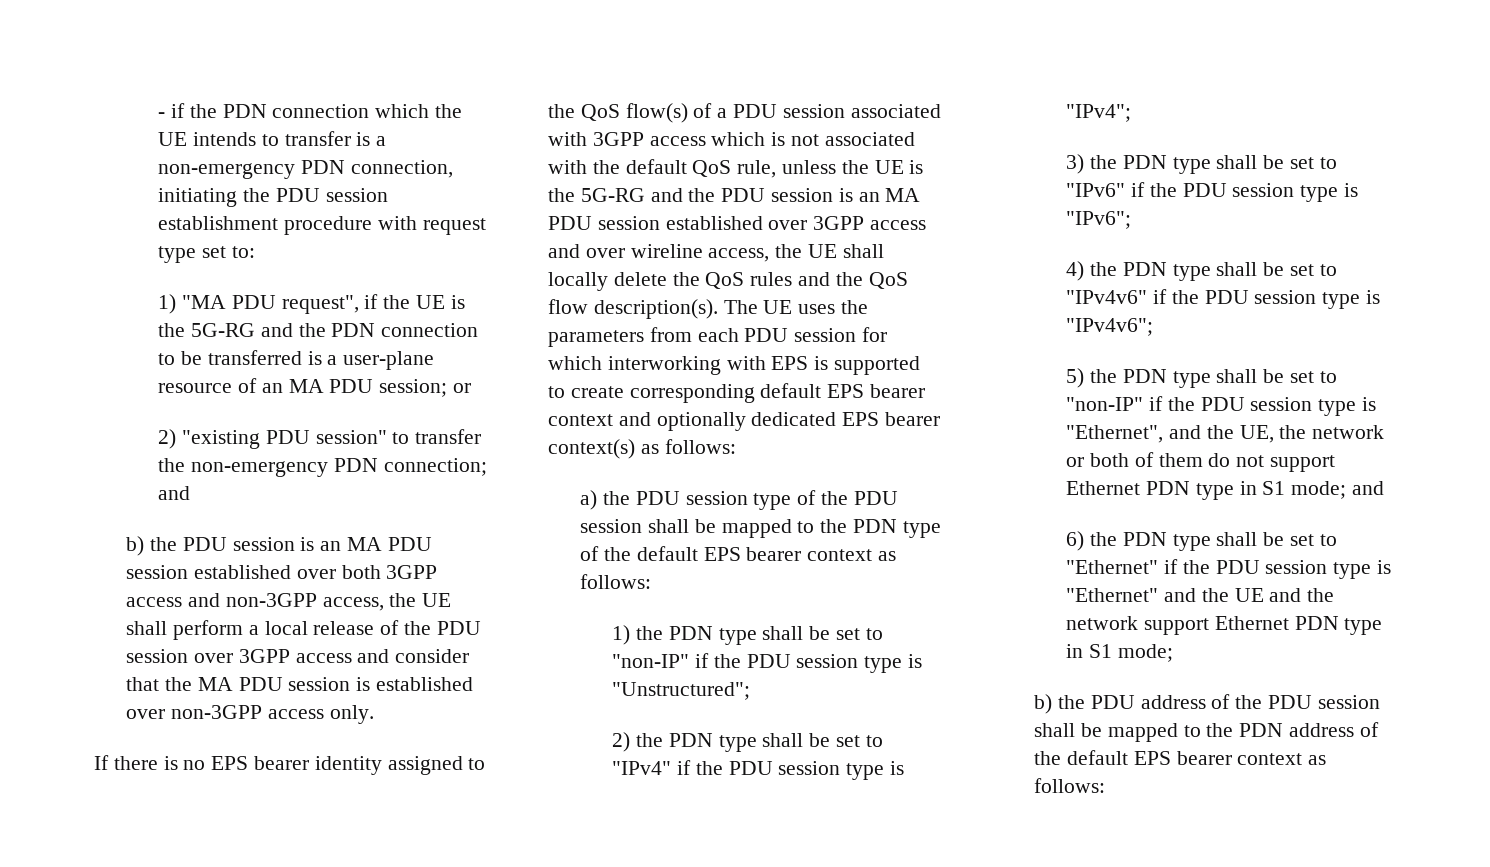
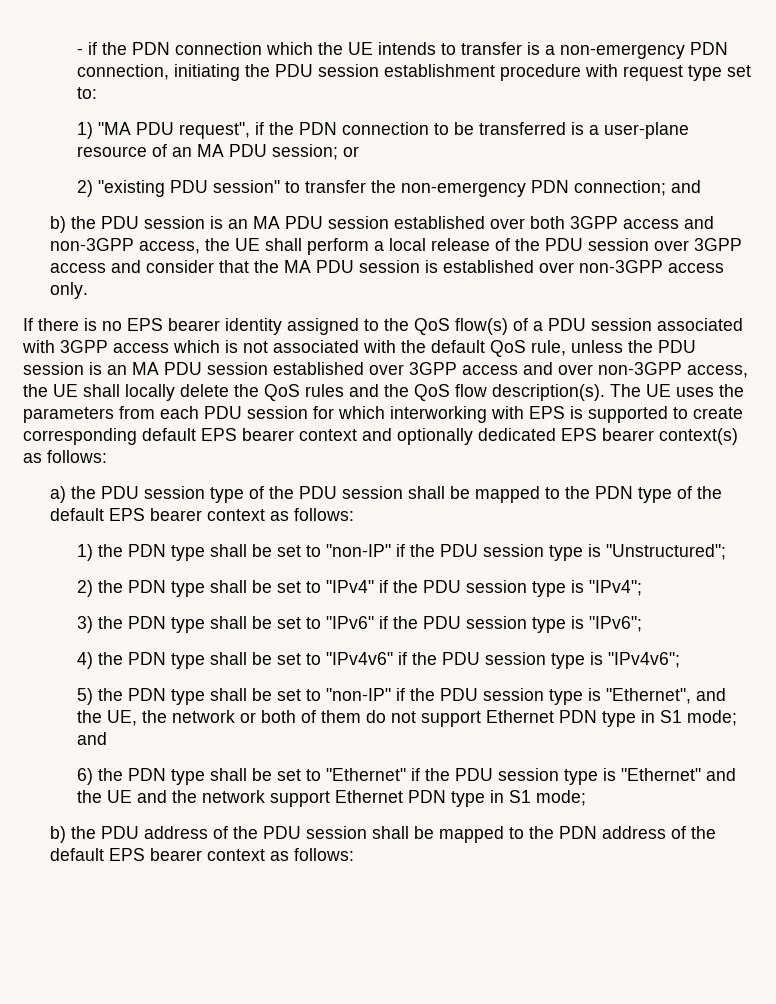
[416,295,465,309] [158,323,326,337] UE is the 5G-RG and the -> (295, 128) none
[874,160,924,174] [548,188,716,202] UE is the 5G-RG and the -> (653, 346) none
[630,244,703,258] wireline -> [598,362,682,375] non-3GPP

